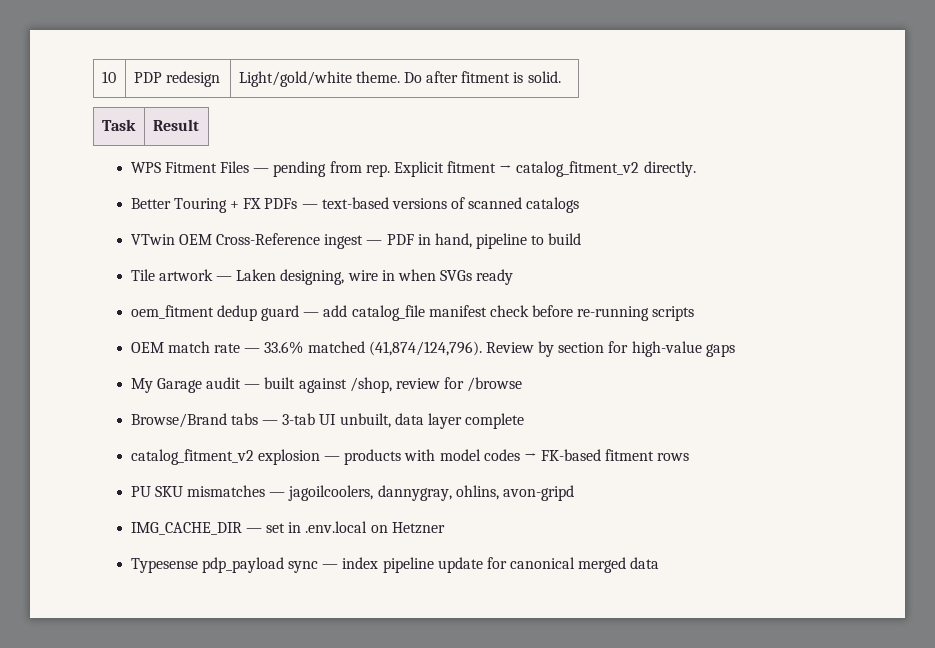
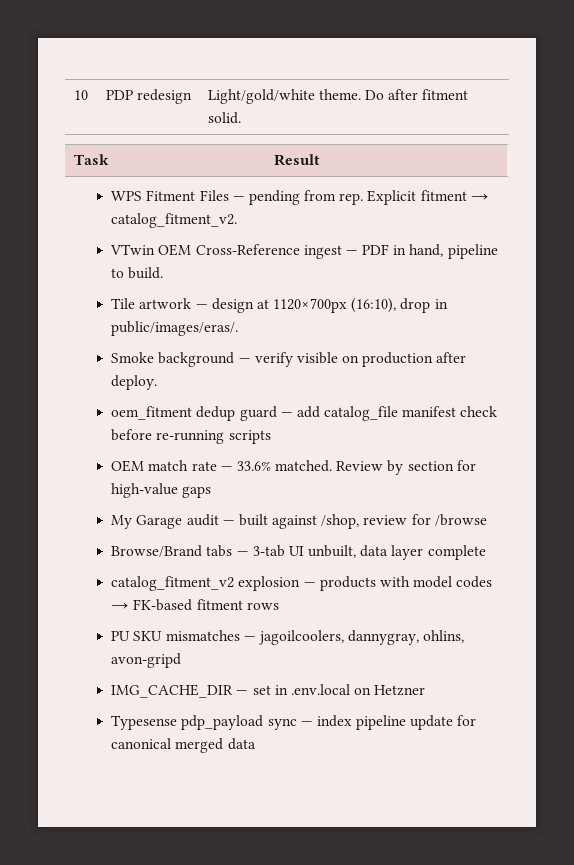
[513,72,524,83] is -> (469, 94) none
[516,161,696,177] [130,197,580,213] catalog_fitment_v2 directly. // Better Touring + FX PDFs — text-based versions of scanned catalogs -> [111,213,238,228] catalog_fitment_v2.
[548,233,582,245] build -> [128,267,164,279] build.
[236,269,514,285] Laken designing, wire in when SVGs ready -> [211,298,448,313] [111,321,239,336] [111,352,467,367] [111,375,158,390] design at 1120×700px (16:10), drop in public/images/eras/. // Smoke background — verify visible on production after deploy.
[307,341,482,356] matched (41,874/124,796). -> [275,460,333,472] matched.

